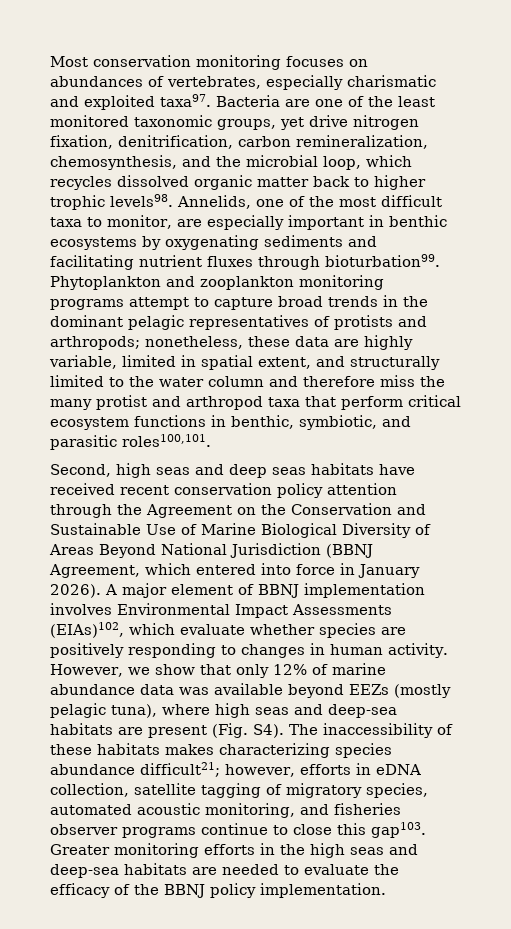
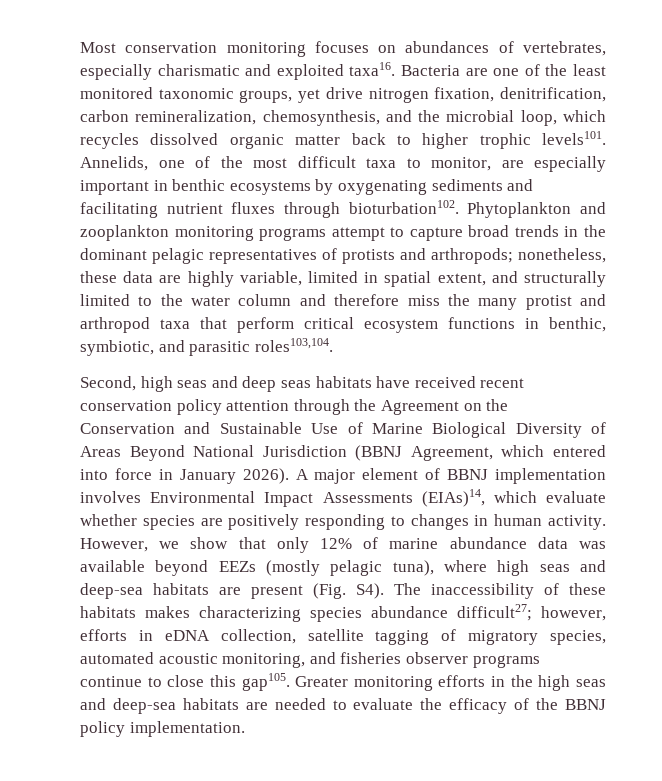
[160,94,211,107] taxa97. -> [349,62,396,76] taxa16.
[110,194,173,207] levels98. -> [542,131,606,145] levels101.
[325,254,440,267] bioturbation99. -> [348,200,459,214] bioturbation102.
[122,434,211,447] roles100,101. -> [254,338,333,352] roles103,104.
[50,622,124,638] (EIAs)102, -> [421,489,485,507] (EIAs)14,
[140,762,220,777] difficult21; -> [457,604,532,621] difficult27;
[371,822,426,838] gap103. -> [241,673,290,691] gap105.

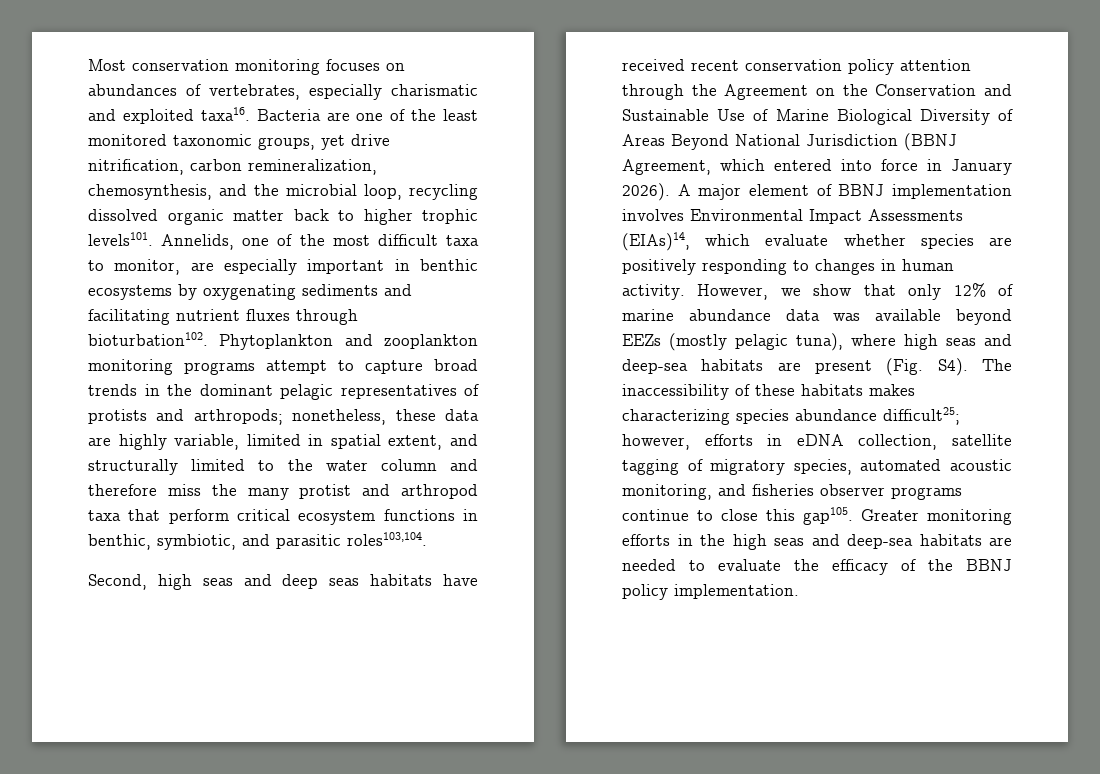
[368,87,606,103] nitrogen fixation, denitrification, -> [88,159,184,175] nitrification,
[563,110,606,122] [80,133,139,149] which recycles -> [409,184,478,200] recycling
[457,604,532,621] difficult27; -> [883,407,960,425] difficult25;

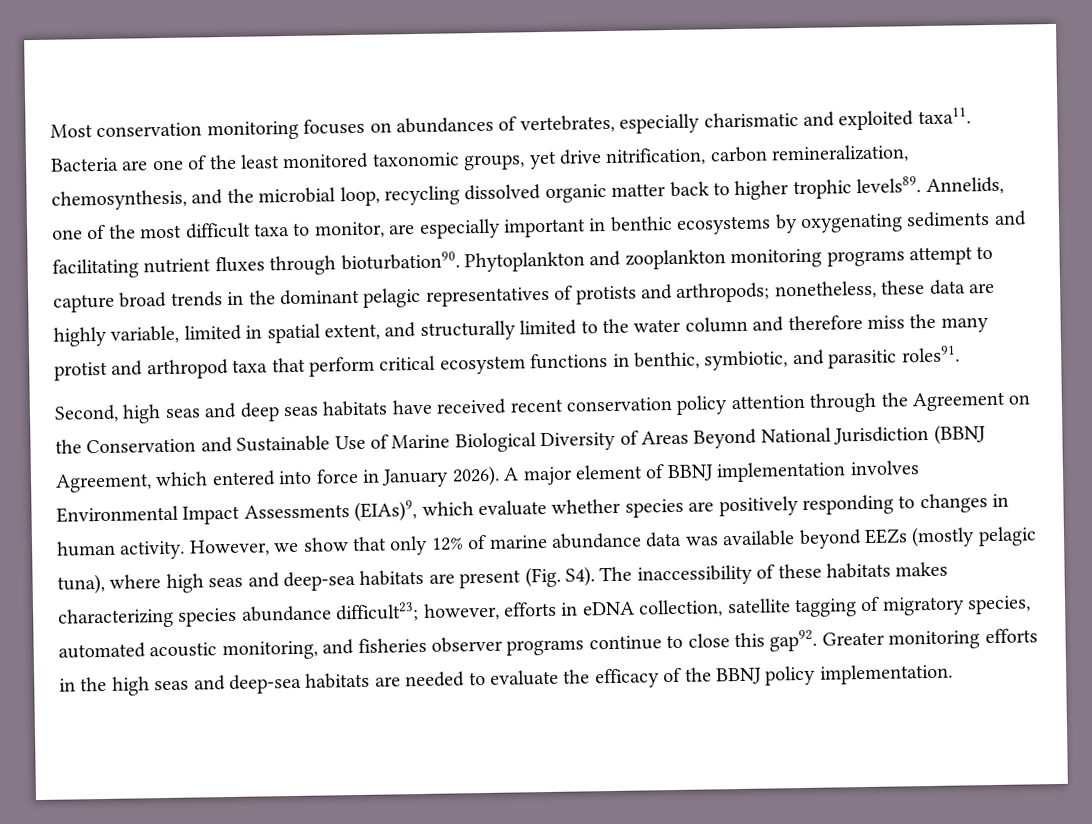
[200,107,250,121] taxa16. -> [917,107,971,125] taxa11.
[88,232,153,246] levels101. -> [856,176,922,194] levels89.
[88,332,208,346] bioturbation102. -> [340,251,460,271] bioturbation90.
[347,532,427,546] roles103,104. -> [901,345,960,363] roles91.
[622,232,690,251] (EIAs)14, -> [354,500,418,523] (EIAs)9,
[883,407,960,425] difficult25; -> [335,602,420,623] difficult23;
[803,507,853,525] gap105. -> [769,629,818,652] gap92.

